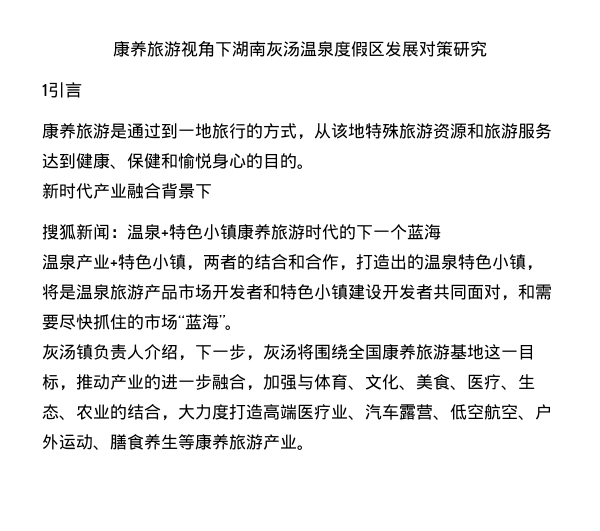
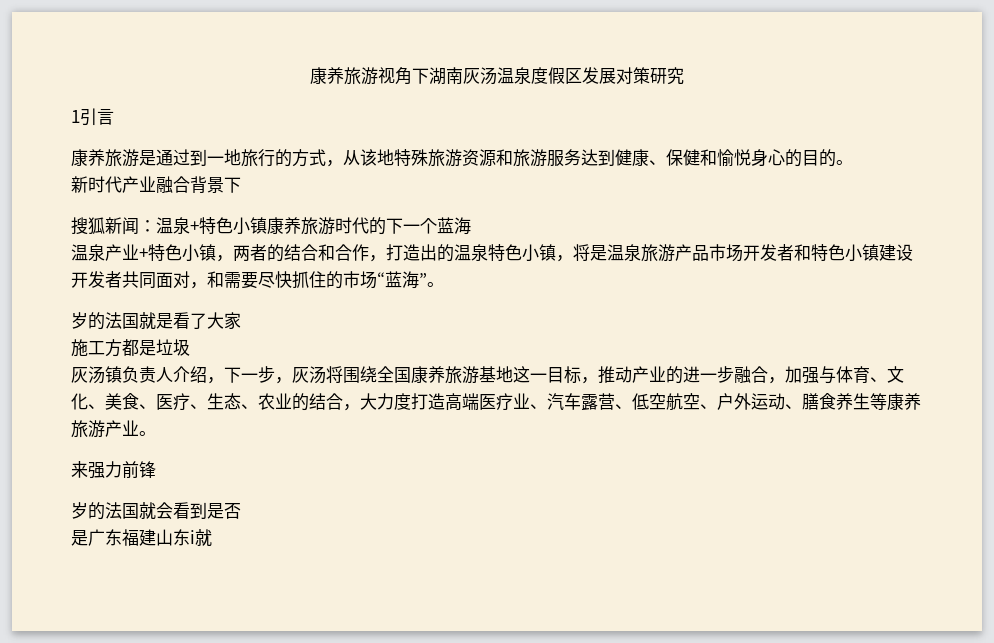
(242, 327) none -> [71,312,241,330] [71,339,190,357] // 岁的法国就是看了大家 // 施工方都是垃圾
(314, 447) none -> [71,461,156,479] [71,502,241,520] [71,529,212,546] // 来强力前锋 // 岁的法国就会看到是否 // 是广东福建山东i就

